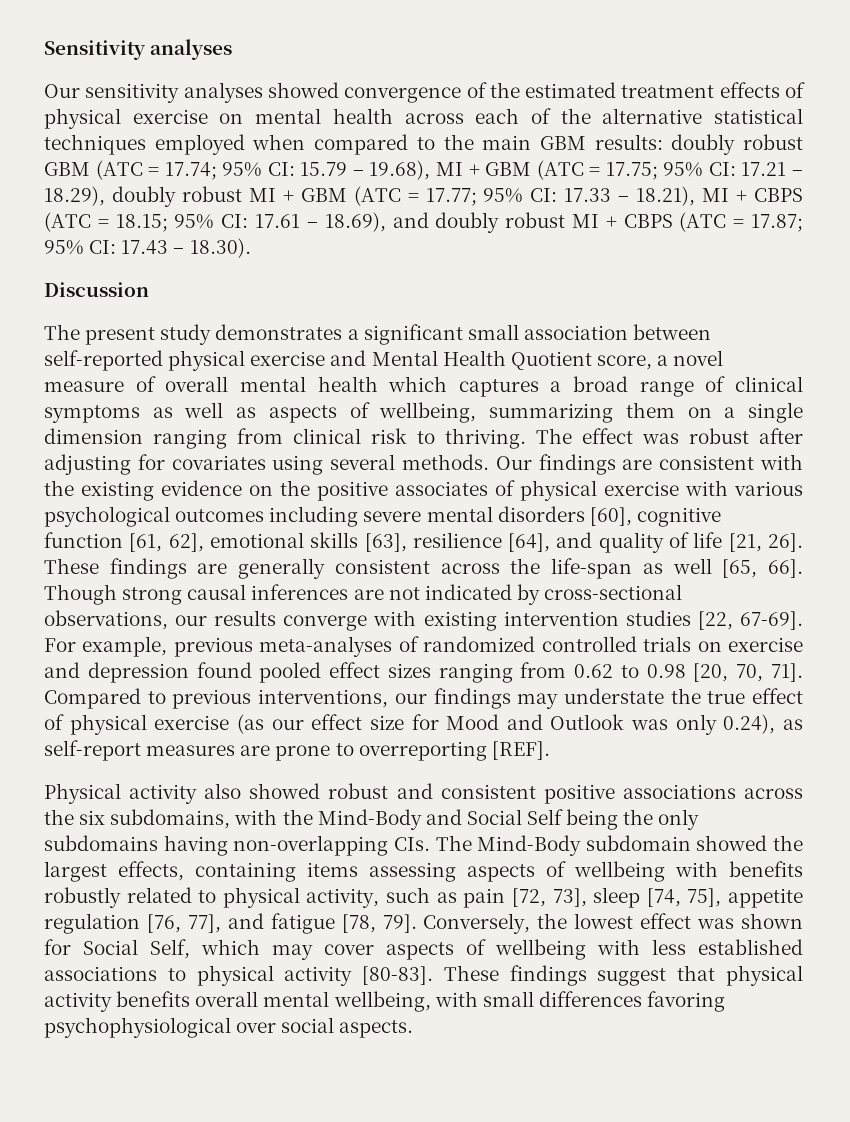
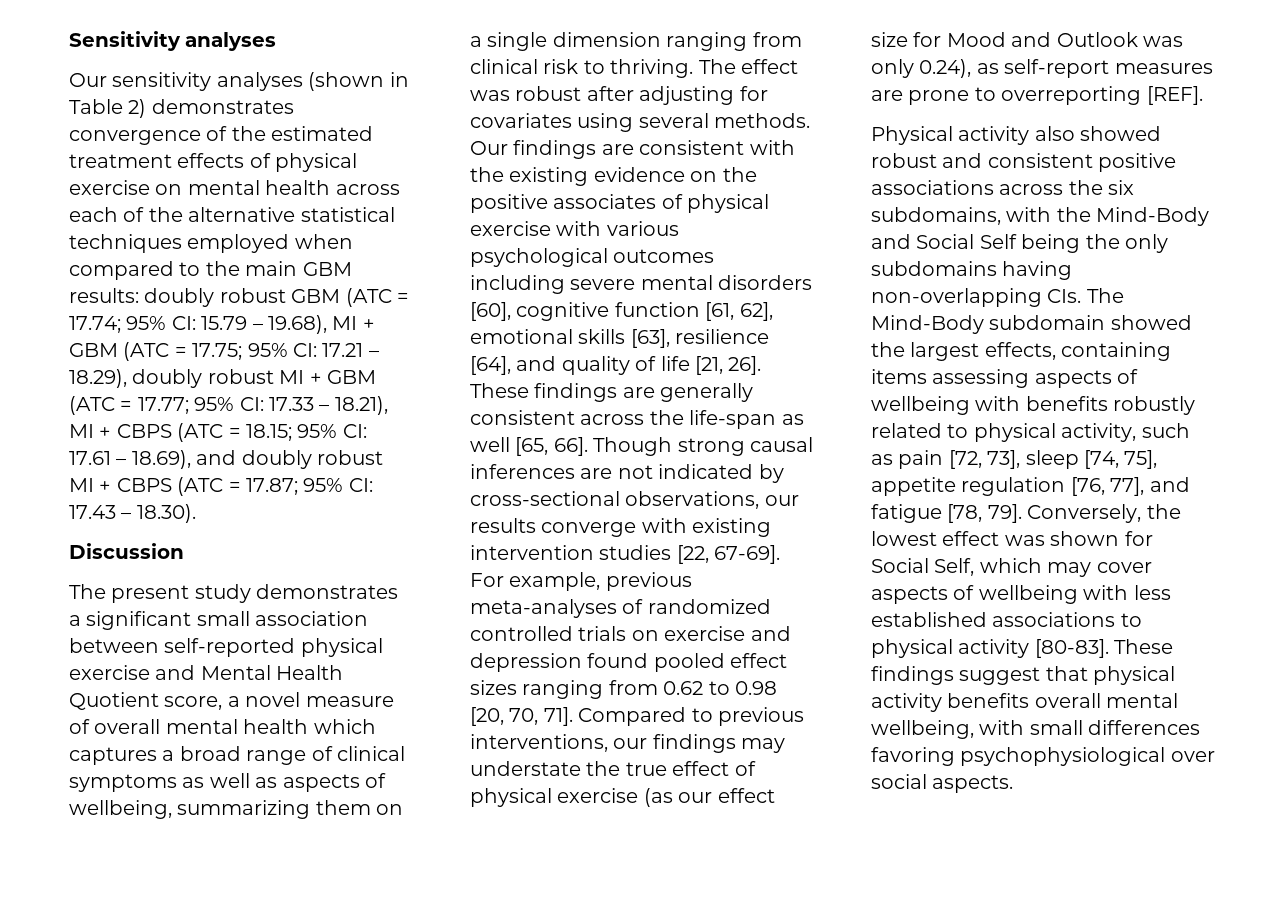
[267,82,339,98] showed -> [308,72,409,91] [69,99,294,118] (shown in Table 2) demonstrates

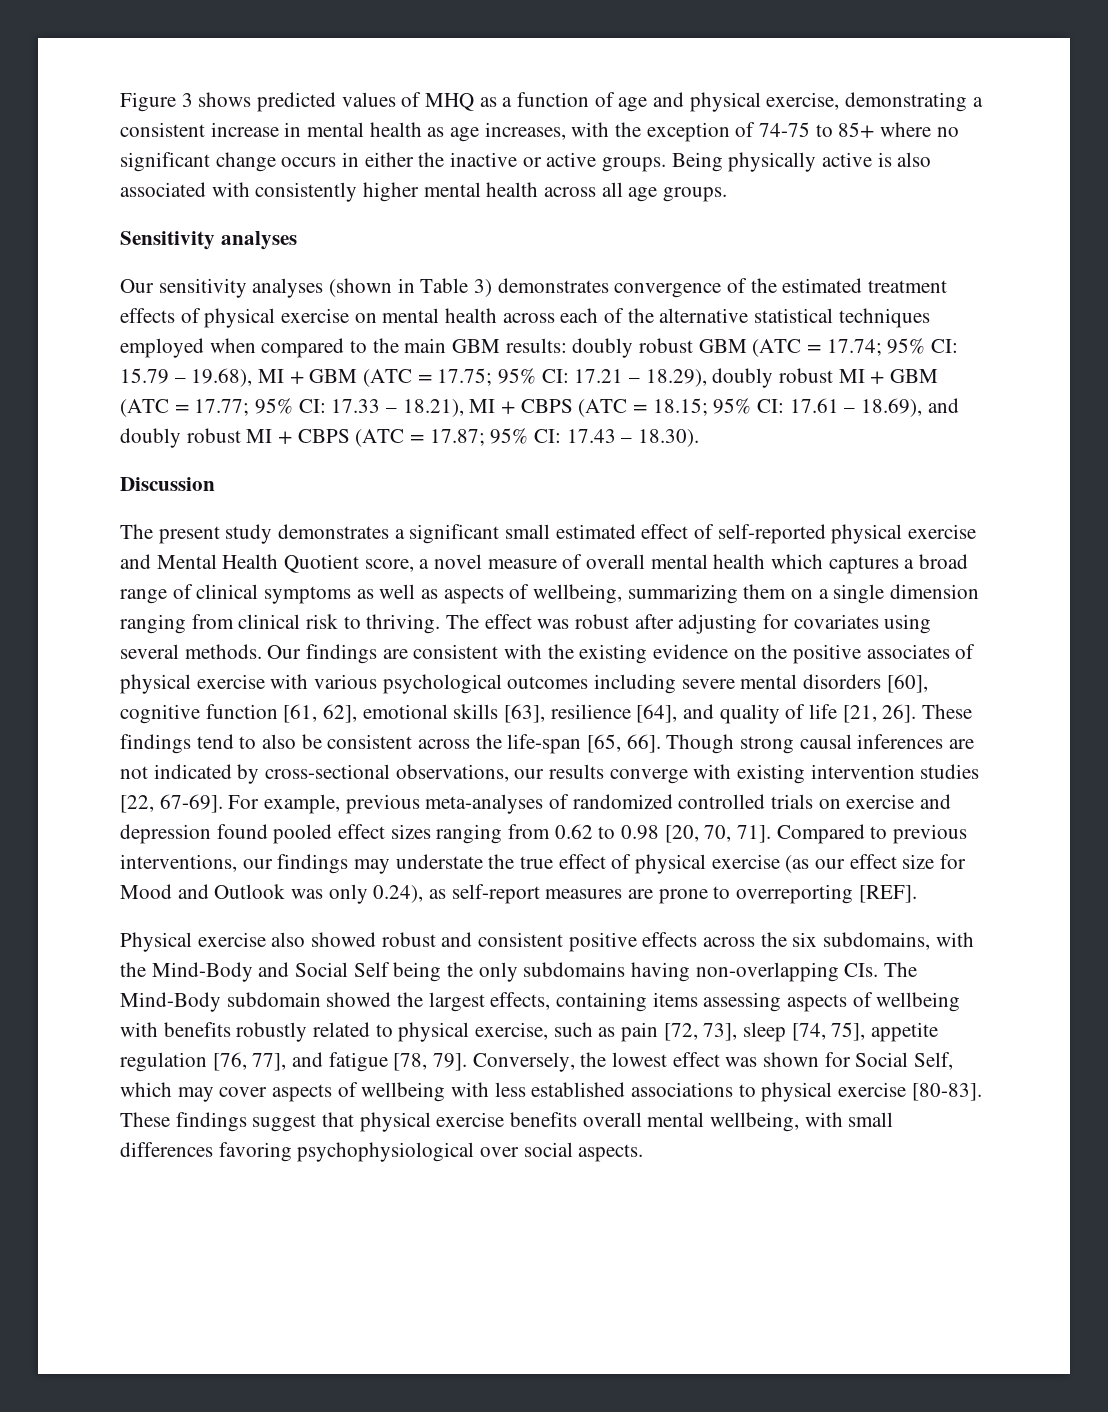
(69, 41) none -> [120,92,983,112] [120,122,959,142] [120,152,932,172] [120,182,728,202] Figure 3 shows predicted values of MHQ as a function of age and physical exercise, demonstrating a consistent increase in mental health as age increases, with the exception of 74-75 to 85+ where no significant change occurs in either the inactive or active groups. Being physically active is also associated with consistently higher mental health across all age groups. //
[128,99,147,118] 2) -> [474,279,493,297] 3)
[255,611,369,626] [69,638,159,653] association between -> [555,524,715,539] estimated effect of
[622,383,754,402] are generally -> [196,734,322,749] tend to also be
[781,414,804,425] [470,437,510,452] as well -> (582, 744) none
[958,126,1030,145] activity -> [197,932,266,947] exercise
[871,180,994,195] associations -> [642,932,698,947] effects
[1061,423,1137,442] activity, -> [475,1022,549,1040] exercise,
[958,639,1030,658] activity -> [838,1082,907,1097] exercise
[871,693,942,712] activity -> [436,1112,505,1127] exercise

